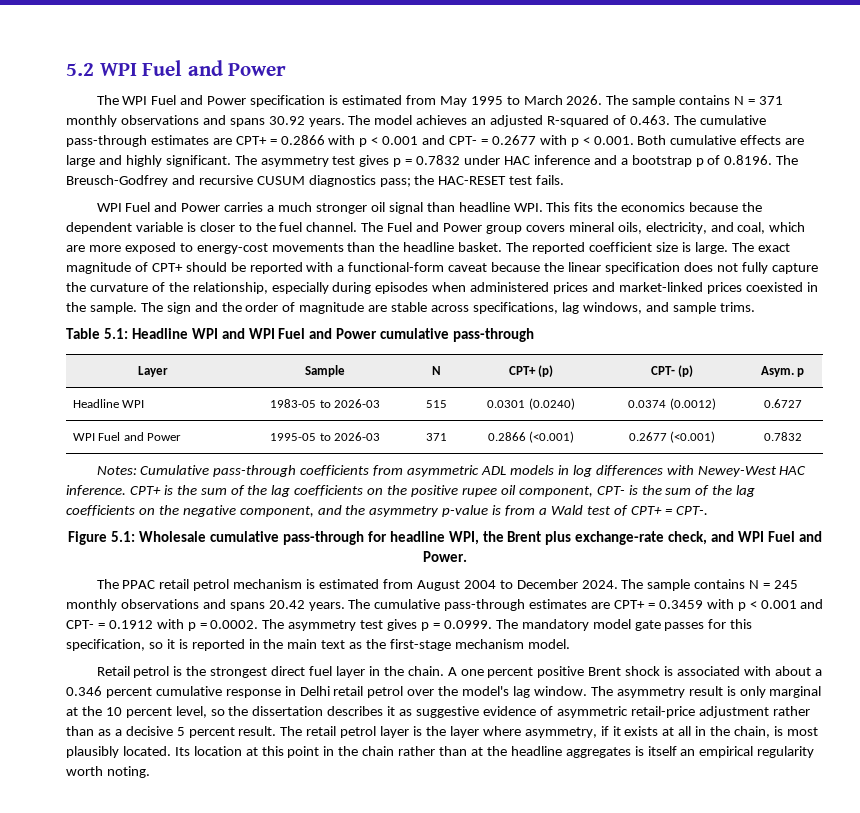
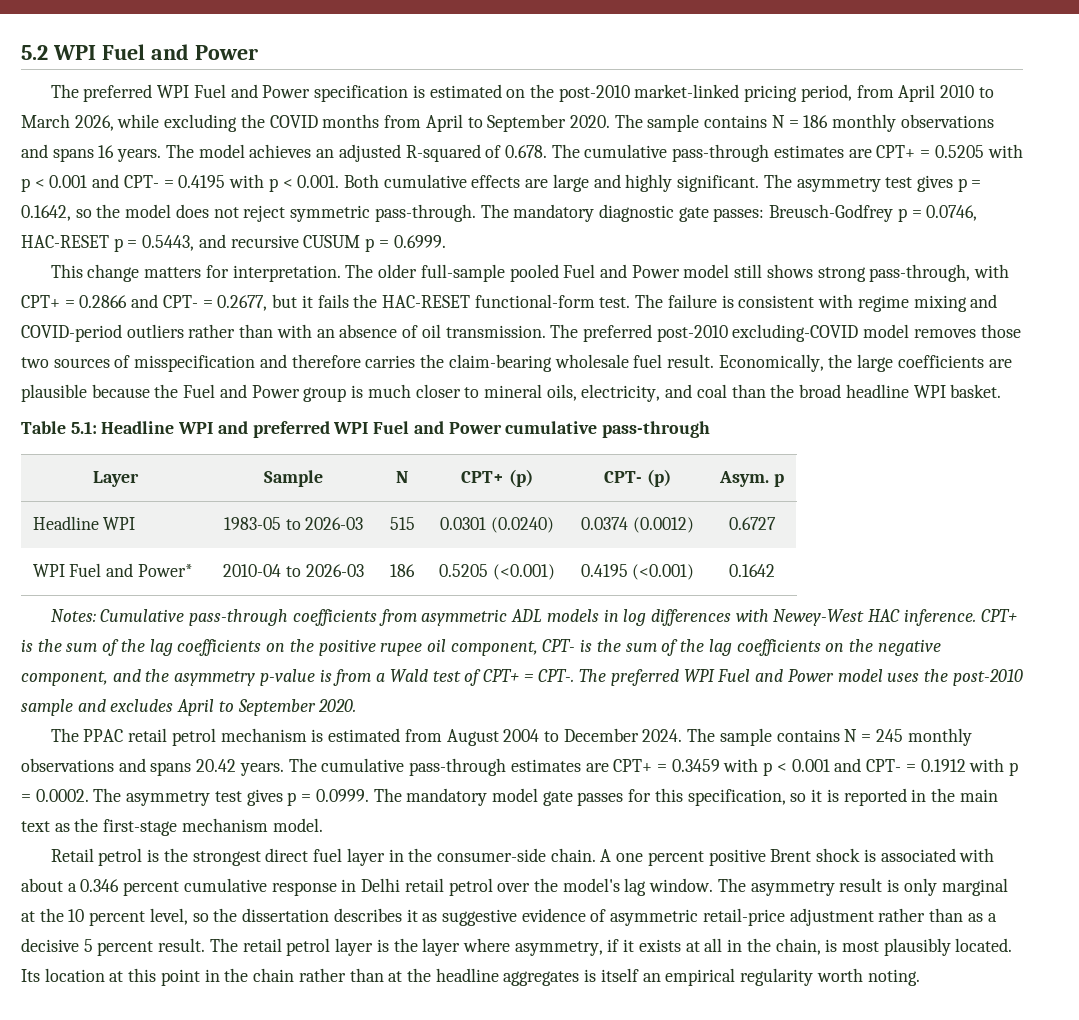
(119, 100) none -> [83,84,153,102] preferred
[405,95,783,107] [66,115,305,127] from May 1995 to March 2026. The sample contains N = 371 monthly observations and spans 30.92 -> [506,84,994,102] [21,114,994,132] [21,144,115,162] on the post-2010 market-linked pricing period, from April 2010 to March 2026, while excluding the COVID months from April to September 2020. The sample contains N = 186 monthly observations and spans 16
[629,115,766,125] [66,135,536,147] 0.463. The cumulative pass-through estimates are CPT+ = 0.2866 with p < 0.001 and CPT- = 0.2677 -> [504,144,1023,162] [21,174,226,192] 0.678. The cumulative pass-through estimates are CPT+ = 0.5205 with p < 0.001 and CPT- = 0.4195
[416,155,799,167] [66,175,565,187] [96,202,763,214] [66,222,806,234] [66,242,790,254] [66,262,818,274] [66,282,818,294] [66,302,755,314] 0.7832 under HAC inference and a bootstrap p of 0.8196. The Breusch-Godfrey and recursive CUSUM diagnostics pass; the HAC-RESET test fails. // WPI Fuel and Power carries a much stronger oil signal than headline WPI. This fits the economics because the dependent variable is closer to the fuel channel. The Fuel and Power group covers mineral oils, electricity, and coal, which are more exposed to energy-cost movements than the headline basket. The reported coefficient size is large. The exact magnitude of CPT+ should be reported with a functional-form caveat because the linear specification does not fully capture the curvature of the relationship, especially during episodes when administered prices and market-linked prices coexisted in the sample. The sign and the order of magnitude are stable across specifications, lag windows, and sample trims. -> [21,204,978,222] [21,234,446,252] [50,264,1010,282] [21,294,998,312] [21,324,1021,342] [21,354,1012,372] [21,384,1002,402] 0.1642, so the model does not reject symmetric pass-through. The mandatory diagnostic gate passes: Breusch-Godfrey p = 0.0746, HAC-RESET p = 0.5443, and recursive CUSUM p = 0.6999. // This change matters for interpretation. The older full-sample pooled Fuel and Power model still shows strong pass-through, with CPT+ = 0.2866 and CPT- = 0.2677, but it fails the HAC-RESET functional-form test. The failure is consistent with regime mixing and COVID-period outliers rather than with an absence of oil transmission. The preferred post-2010 excluding-COVID model removes those two sources of misspecification and therefore carries the claim-bearing wholesale fuel result. Economically, the large coefficients are plausible because the Fuel and Power group is much closer to mineral oils, electricity, and coal than the broad headline WPI basket.
(245, 333) none -> [252,421,330,438] preferred
[147,433,182,441] [269,432,381,441] [425,433,447,441] [487,431,575,443] [628,431,716,443] [763,432,802,441] Power | 1995-05 to 2026-03 | 371 | 0.2866 (<0.001) | 0.2677 (<0.001) | 0.7832 -> [137,564,193,577] [223,564,364,577] [390,564,415,577] [439,564,555,580] [580,564,695,580] [729,564,775,577] Power* | 2010-04 to 2026-03 | 186 | 0.5205 (<0.001) | 0.4195 (<0.001) | 0.1642
[68,531,822,545] [423,551,467,562] // Figure 5.1: Wholesale cumulative pass-through for headline WPI, the Brent plus exchange-rate check, and WPI Fuel and Power. -> [579,669,1023,686] [21,699,357,716] The preferred WPI Fuel and Power model uses the post-2010 sample and excludes April to September 2020.
(404, 671) none -> [436,848,546,862] consumer-side

